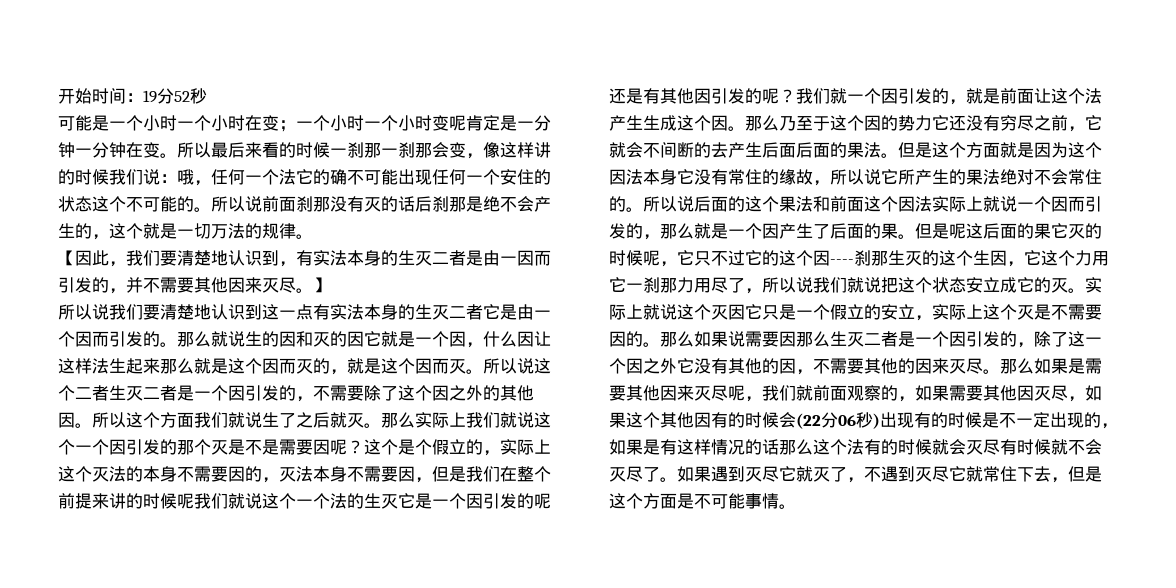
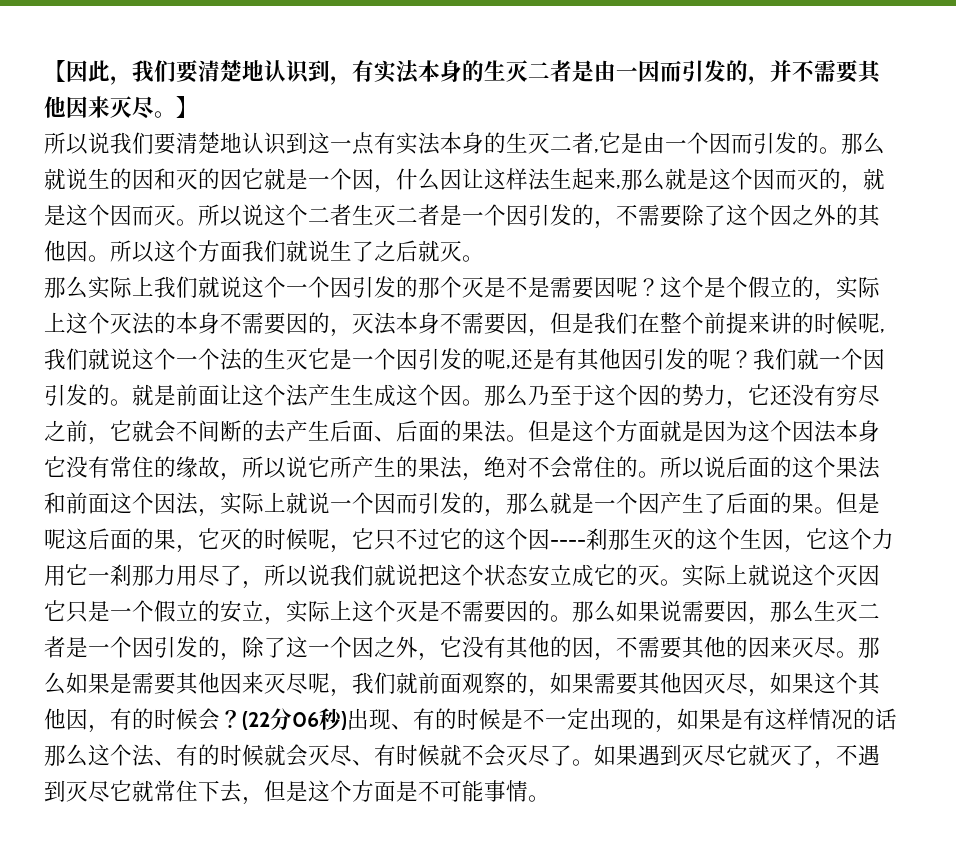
[58,88,207,104] [58,115,551,132] [58,142,551,159] [58,169,551,186] [58,196,551,212] [58,223,313,240] 开始时间：19分52秒 // 可能是一个小时一个小时在变；一个小时一个小时变呢肯定是一分钟一分钟在变。所以最后来看的时候一刹那一刹那会变，像这样讲的时候我们说：哦，任何一个法它的确不可能出现任何一个安住的状态这个不可能的。所以说前面刹那没有灭的话后刹那是绝不会产生的，这个就是一切万法的规律。 // -> (44, 71) none
(483, 312) none -> [594,149,599,153] ,
(160, 366) none -> [616,185,621,189] ,
(381, 425) none -> (484, 258) //
(194, 501) none -> [880,329,885,333] ,
(551, 501) none -> [506,365,511,369] ,
[949,99,966,105] ， -> [110,399,132,406] 。
(932, 123) none -> [726,401,748,409] ，
(796, 150) none -> [374,436,396,442] 、
(1000, 177) none -> [462,473,484,481] ，
(932, 204) none -> [198,509,220,517] ，
(1051, 231) none -> [176,545,198,553] ，
(796, 339) none -> [748,617,770,625] ，
(677, 366) none -> [418,653,440,661] ，
(711, 420) none -> [88,725,110,733] ，
(796, 420) none -> [220,710,242,728] ？
(914, 420) none -> [391,724,413,730] 、
(864, 447) none -> [154,760,176,766] 、
(1000, 447) none -> [352,760,374,766] 、

